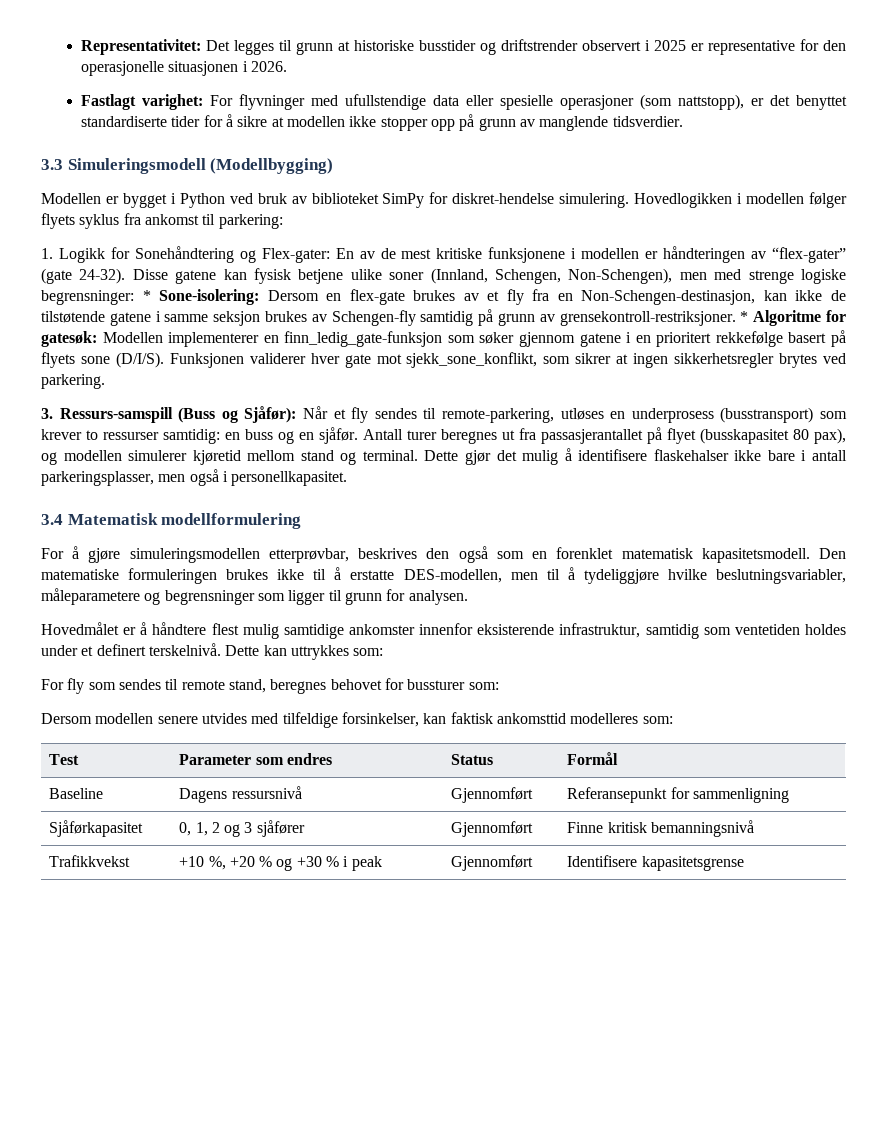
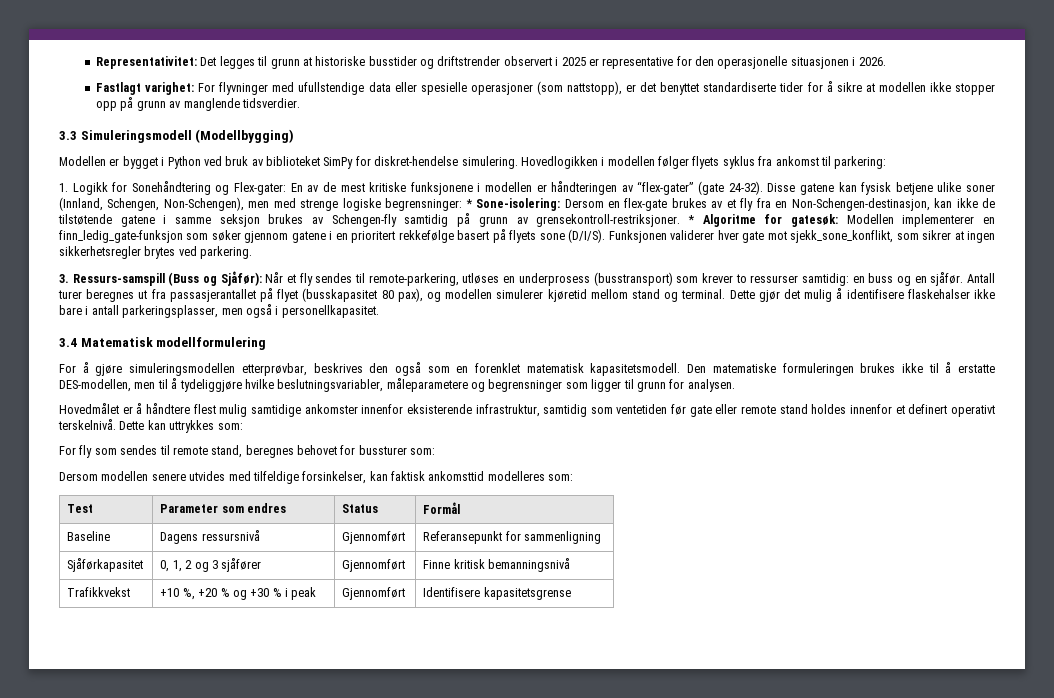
[804,624,846,635] [41,645,78,656] holdes under -> [671,404,893,417] før gate eller remote stand holdes innenfor
(146, 650) none -> [951,405,996,417] operativt

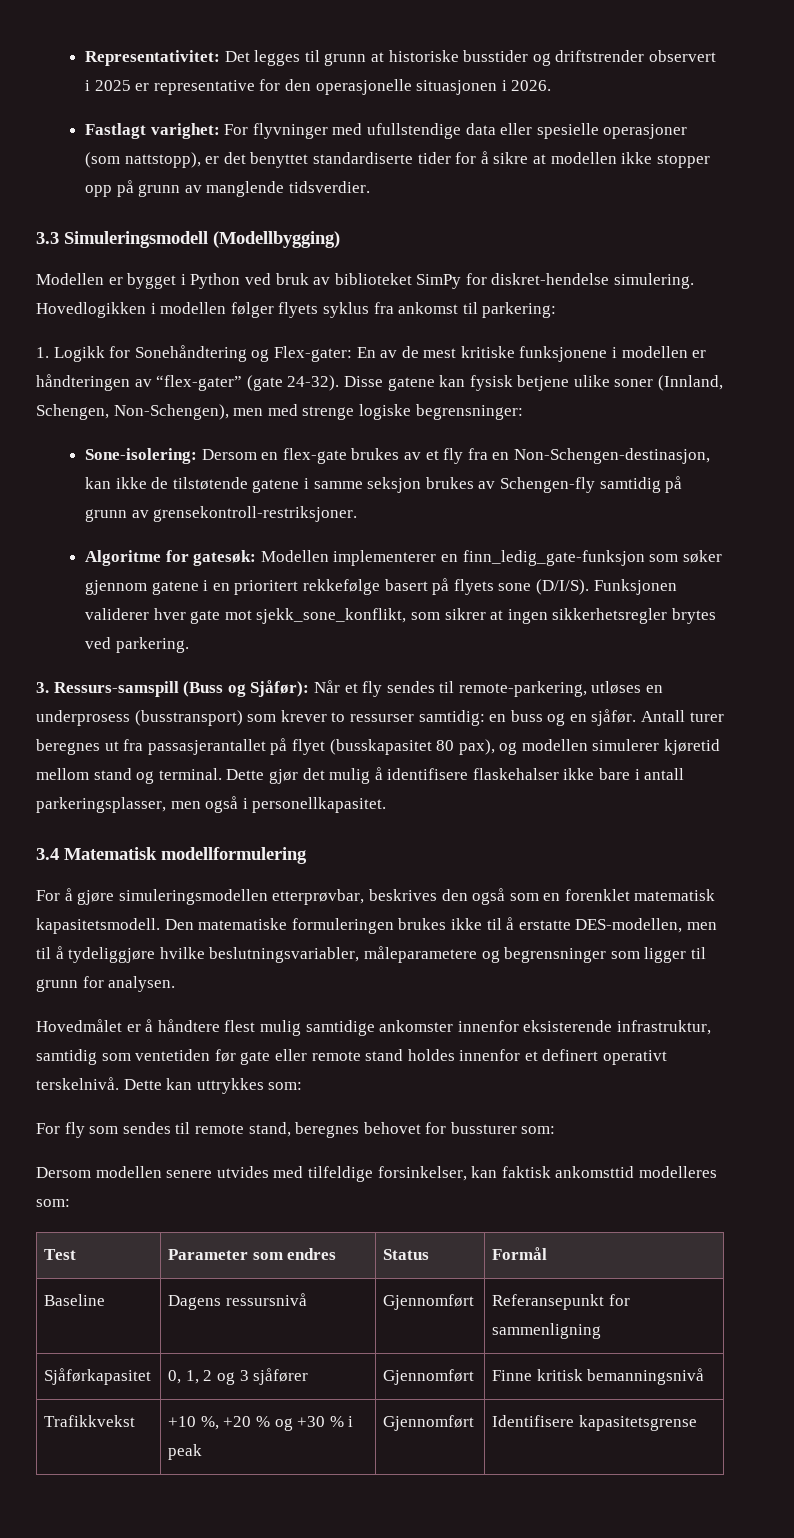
[465,199,473,208] * -> (523, 412) //
[687,215,695,224] * -> (358, 514) //

